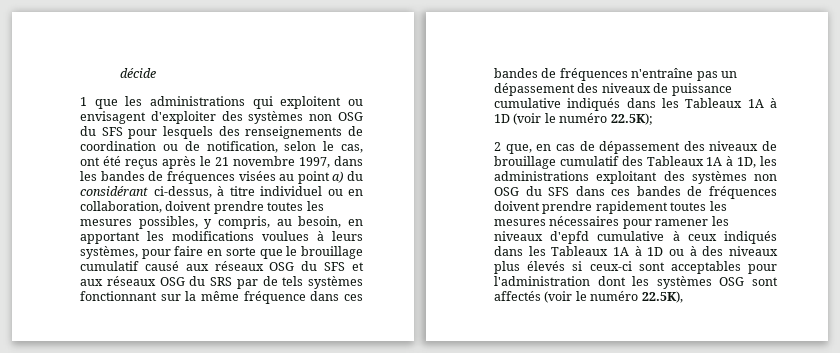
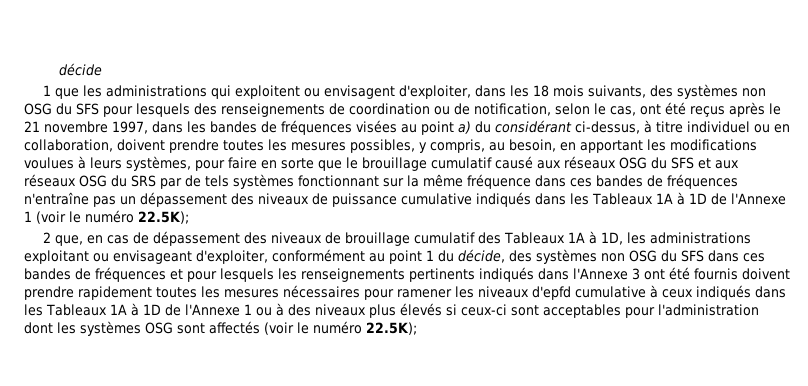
[150,111,216,124] d'exploiter -> [399,85,647,99] d'exploiter, dans les 18 mois suivants,
(510, 118) none -> [710,193,786,205] [24,211,32,222] de l'Annexe 1
(658, 177) none -> [93,249,505,264] ou envisageant d'exploiter, conformément au point 1 du décide,
(777, 192) none -> [170,267,738,282] et pour lesquels les renseignements pertinents indiqués dans l'Annexe 3 ont été fournis
(664, 251) none -> [164,304,252,316] de l'Annexe 1
[641,291,683,303] 22.5K), -> [366,322,417,335] 22.5K);

